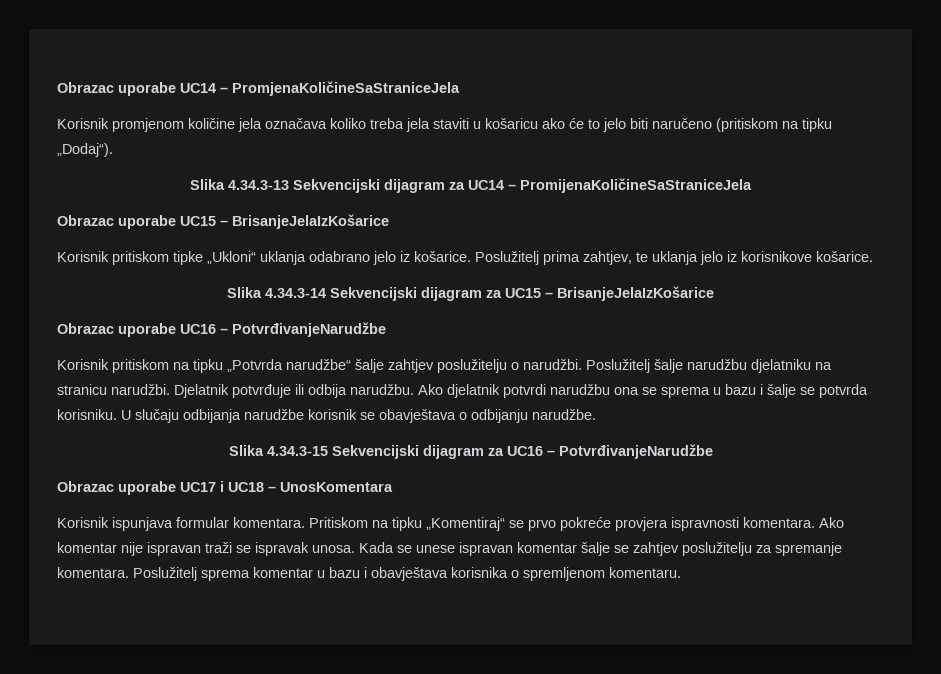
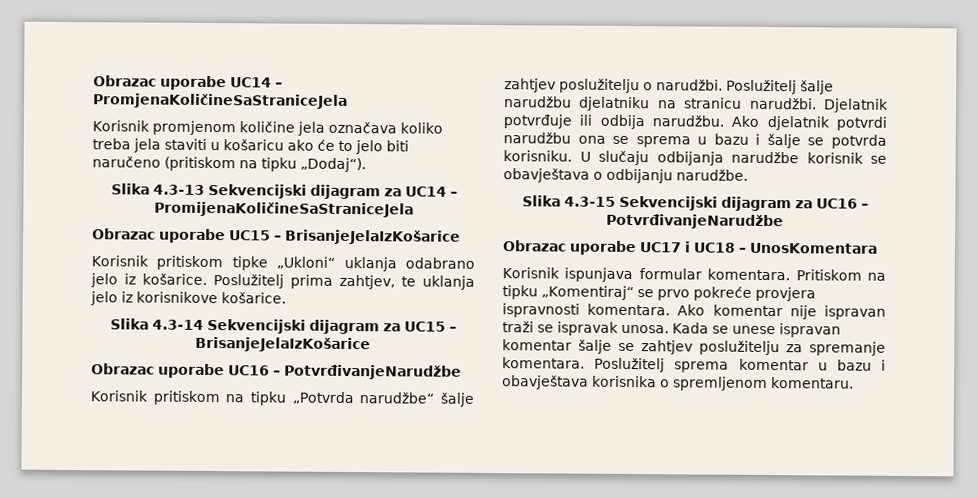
[228,180,289,190] 4.34.3-13 -> [152,184,205,195] 4.3-13
[265,288,326,298] 4.34.3-14 -> [151,319,204,330] 4.3-14
[266,446,328,456] 4.34.3-15 -> [563,196,616,207] 4.3-15

